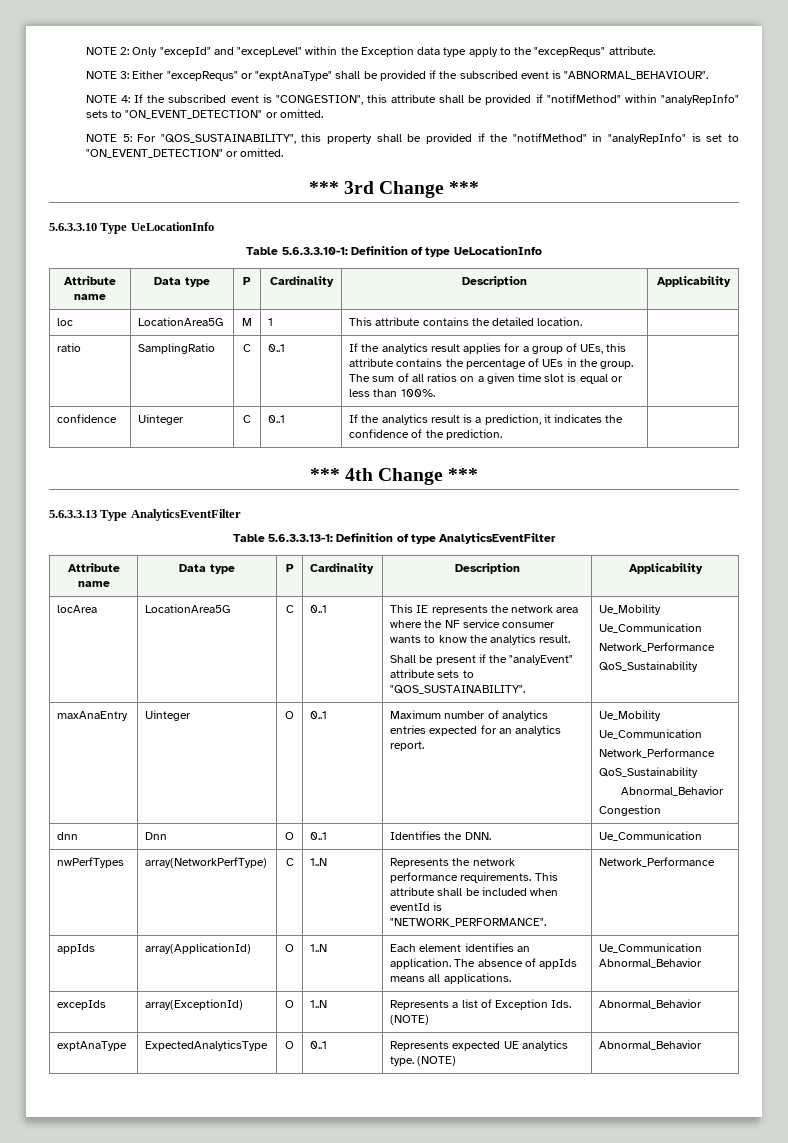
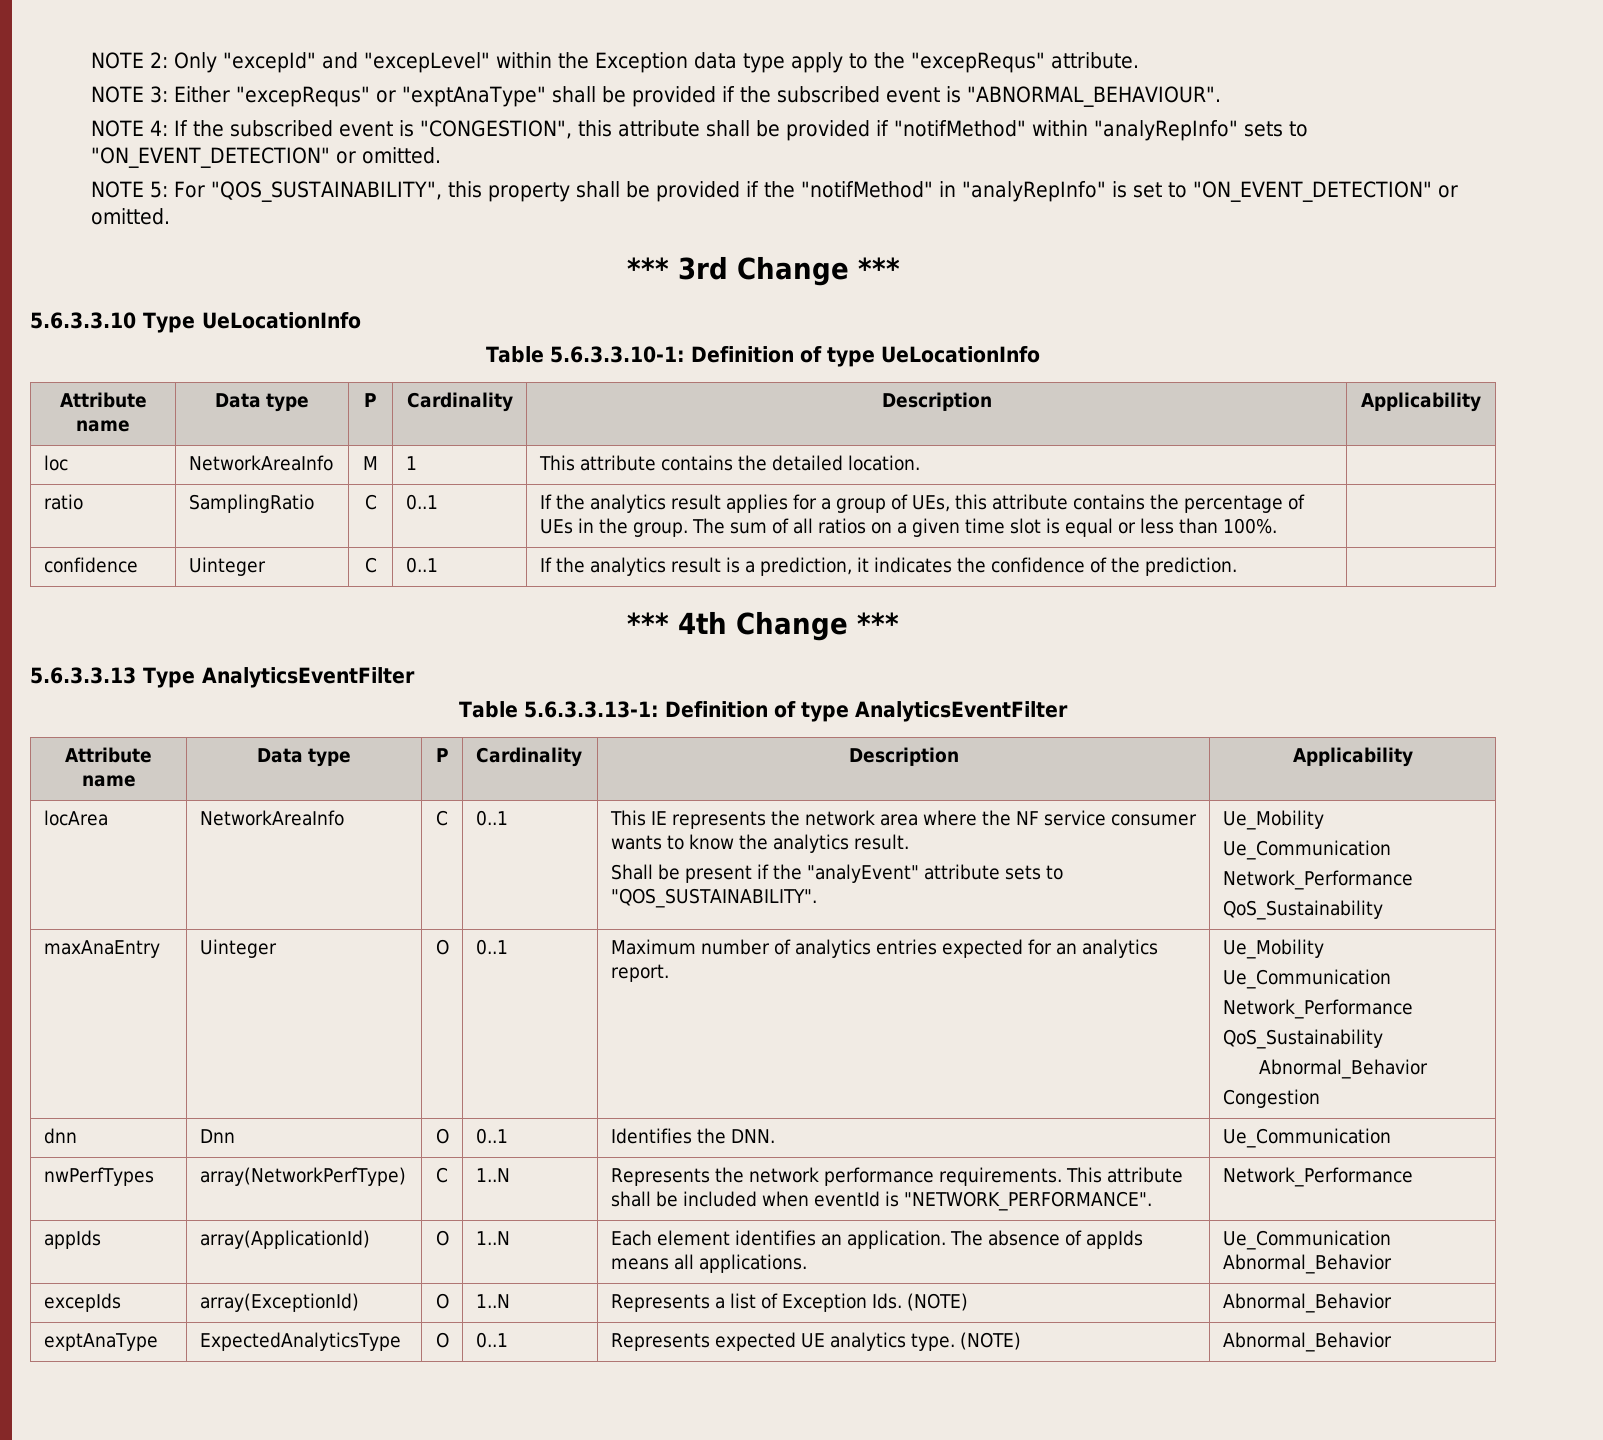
[138,317,225,326] LocationArea5G -> [188,455,333,471] NetworkAreaInfo
[145,604,232,613] LocationArea5G -> [199,810,344,826] NetworkAreaInfo

